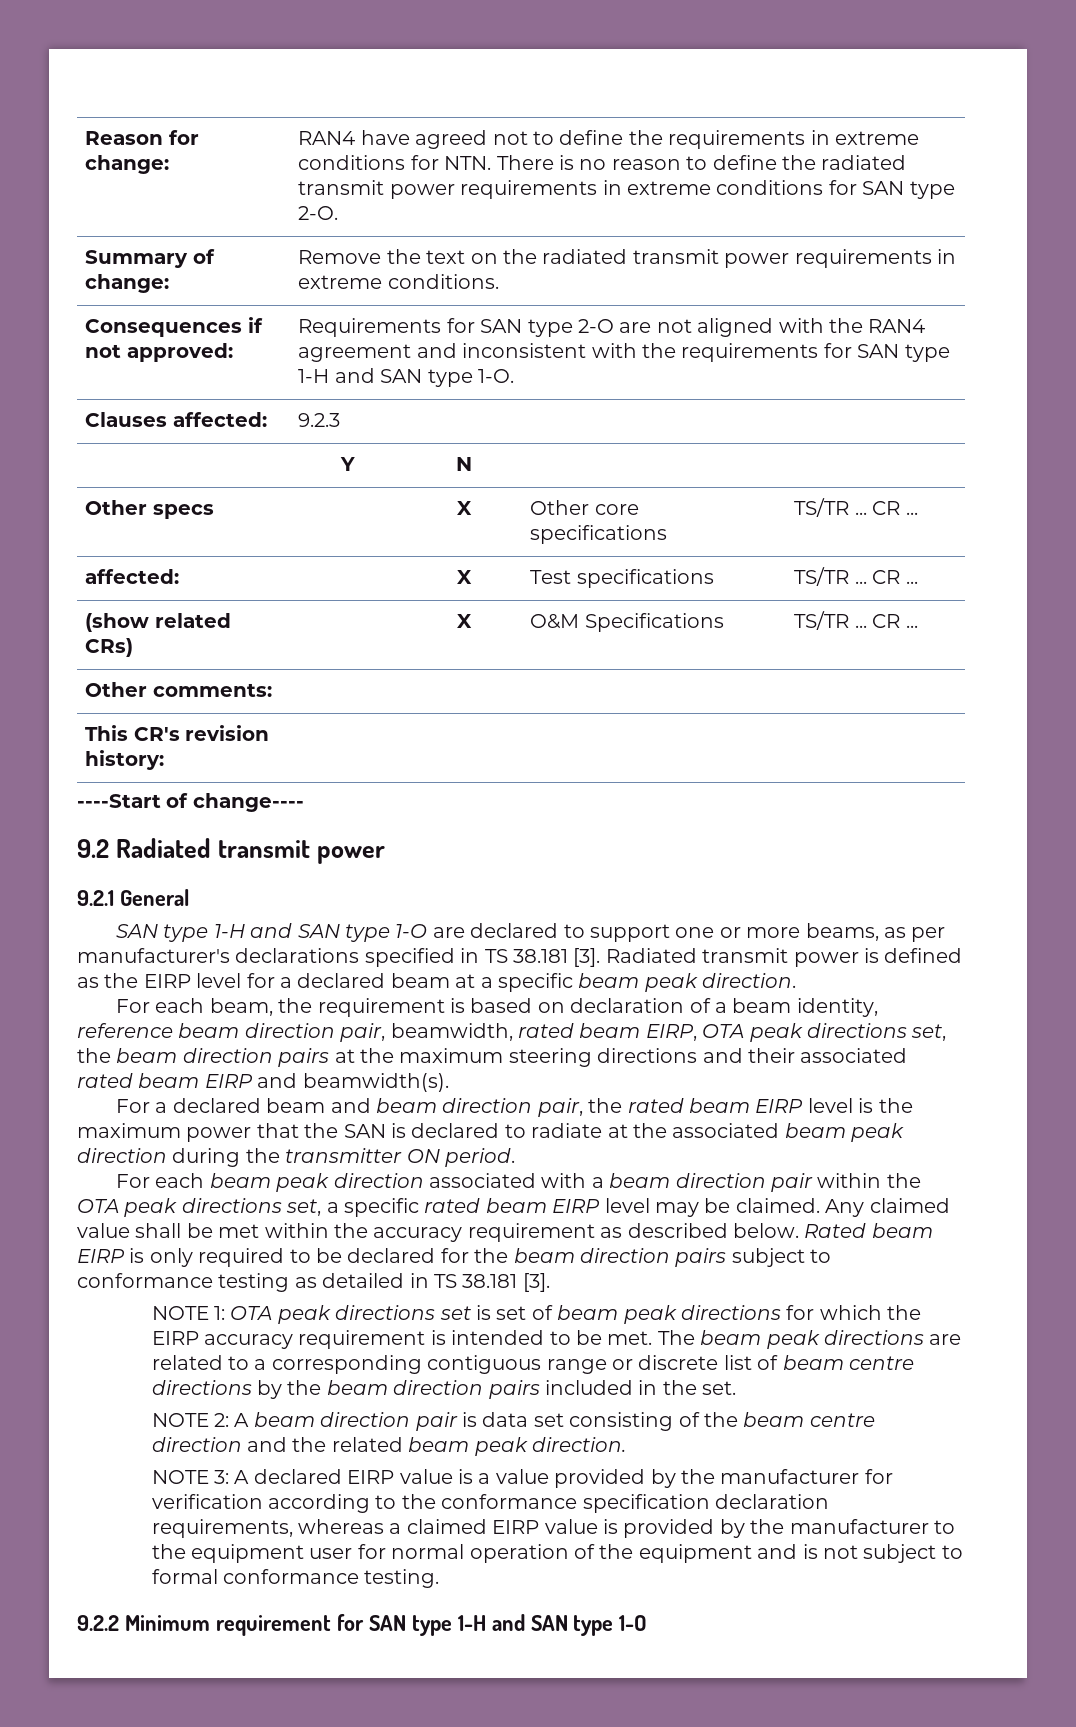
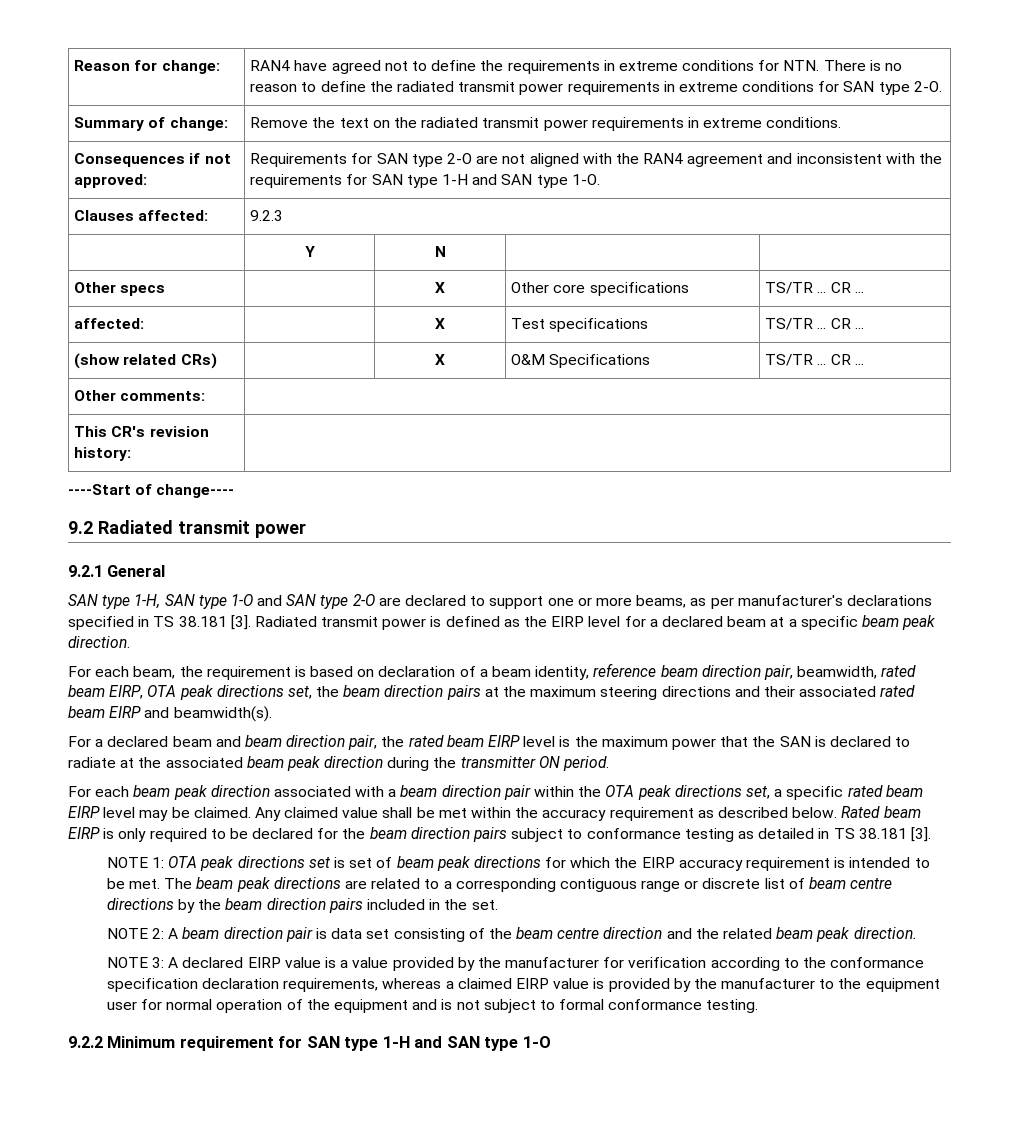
[213,923,428,942] 1-H and SAN type 1-O -> [134,594,375,609] 1-H, SAN type 1-O and SAN type 2-O

